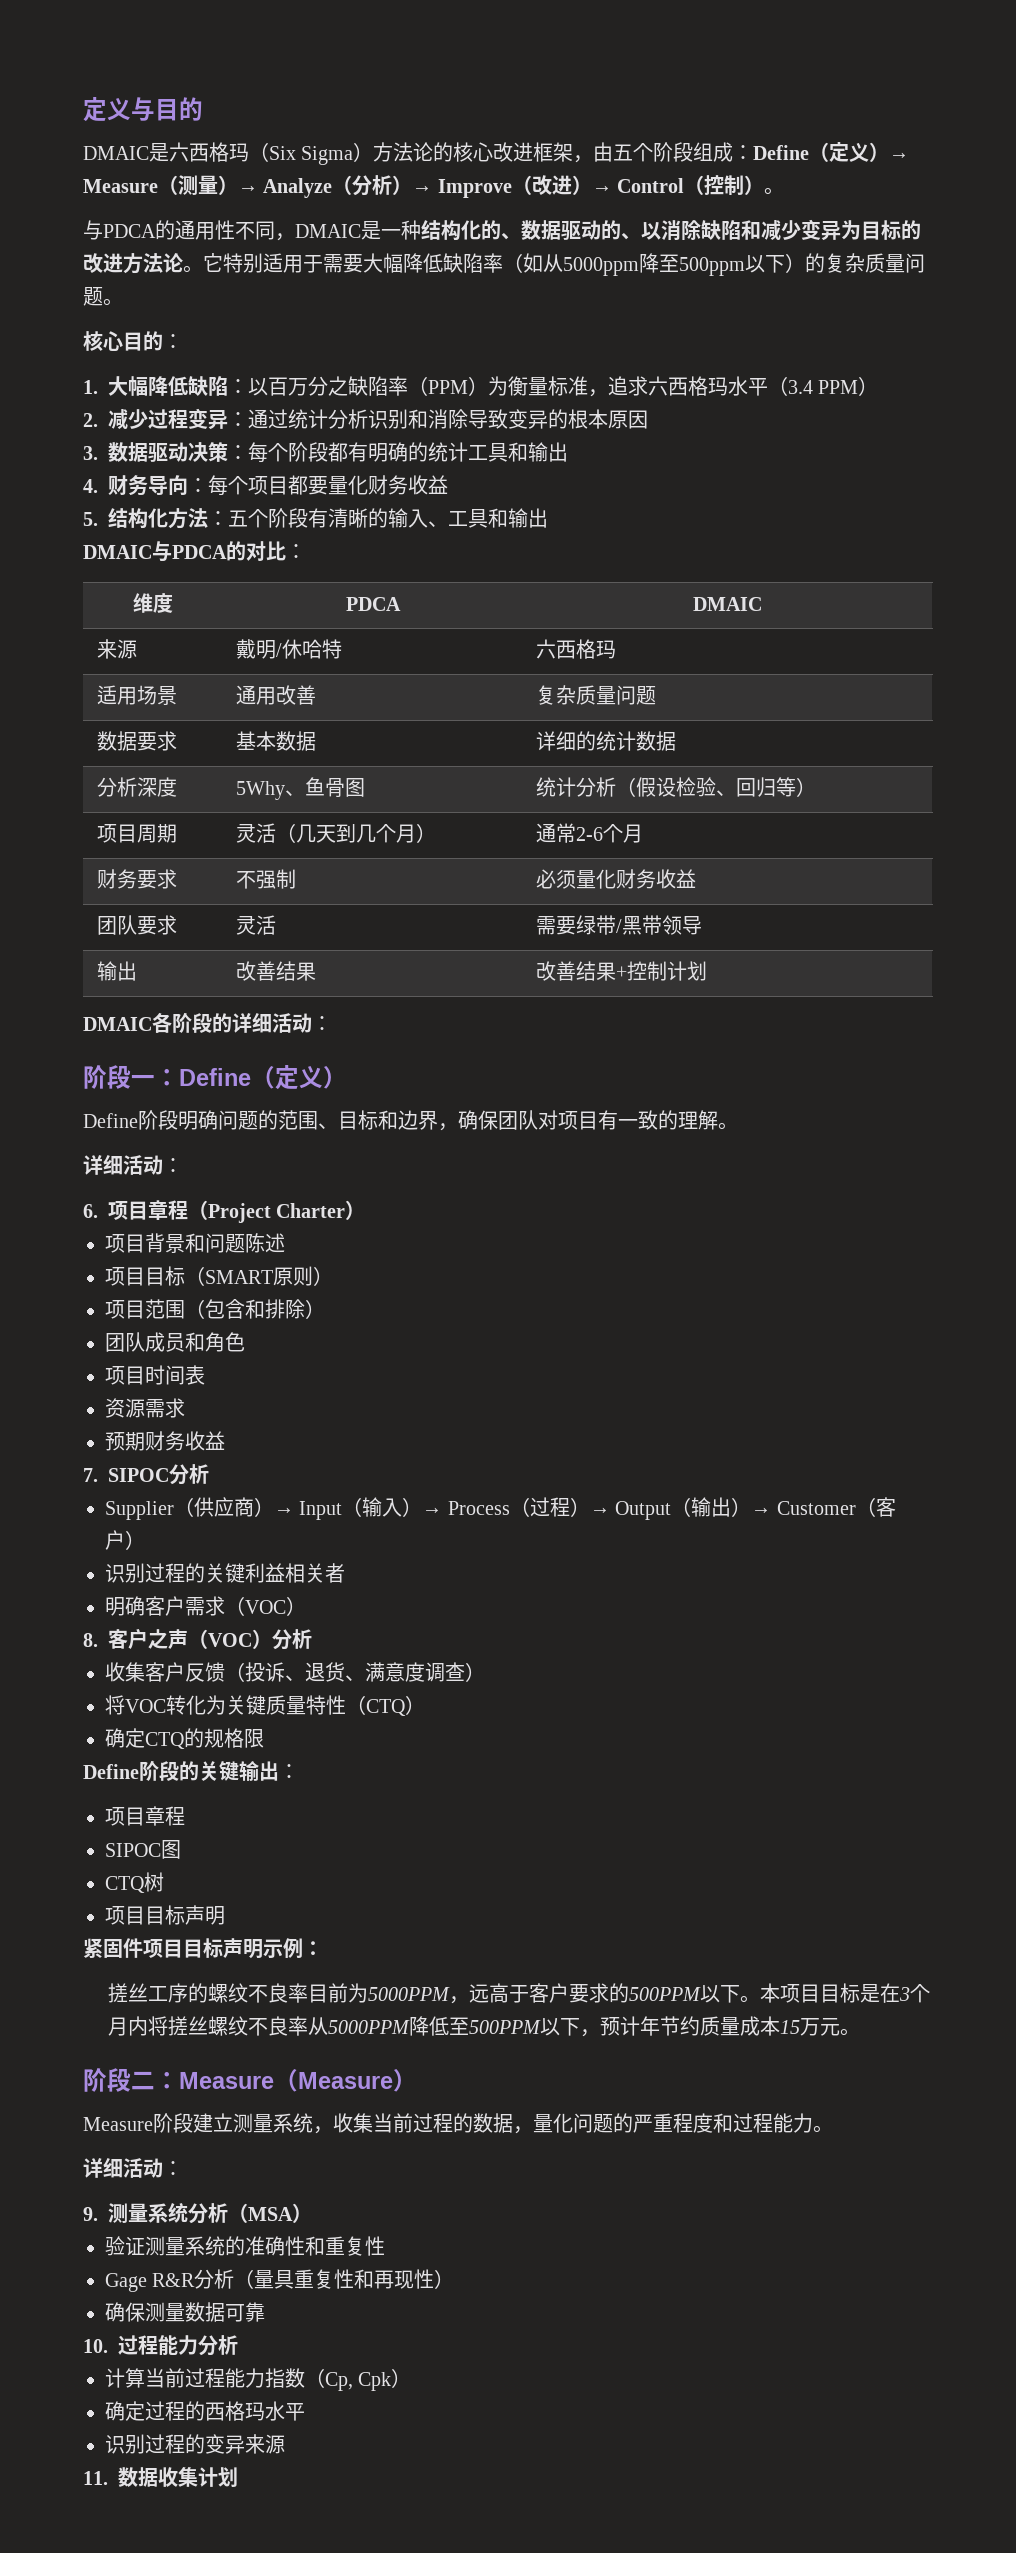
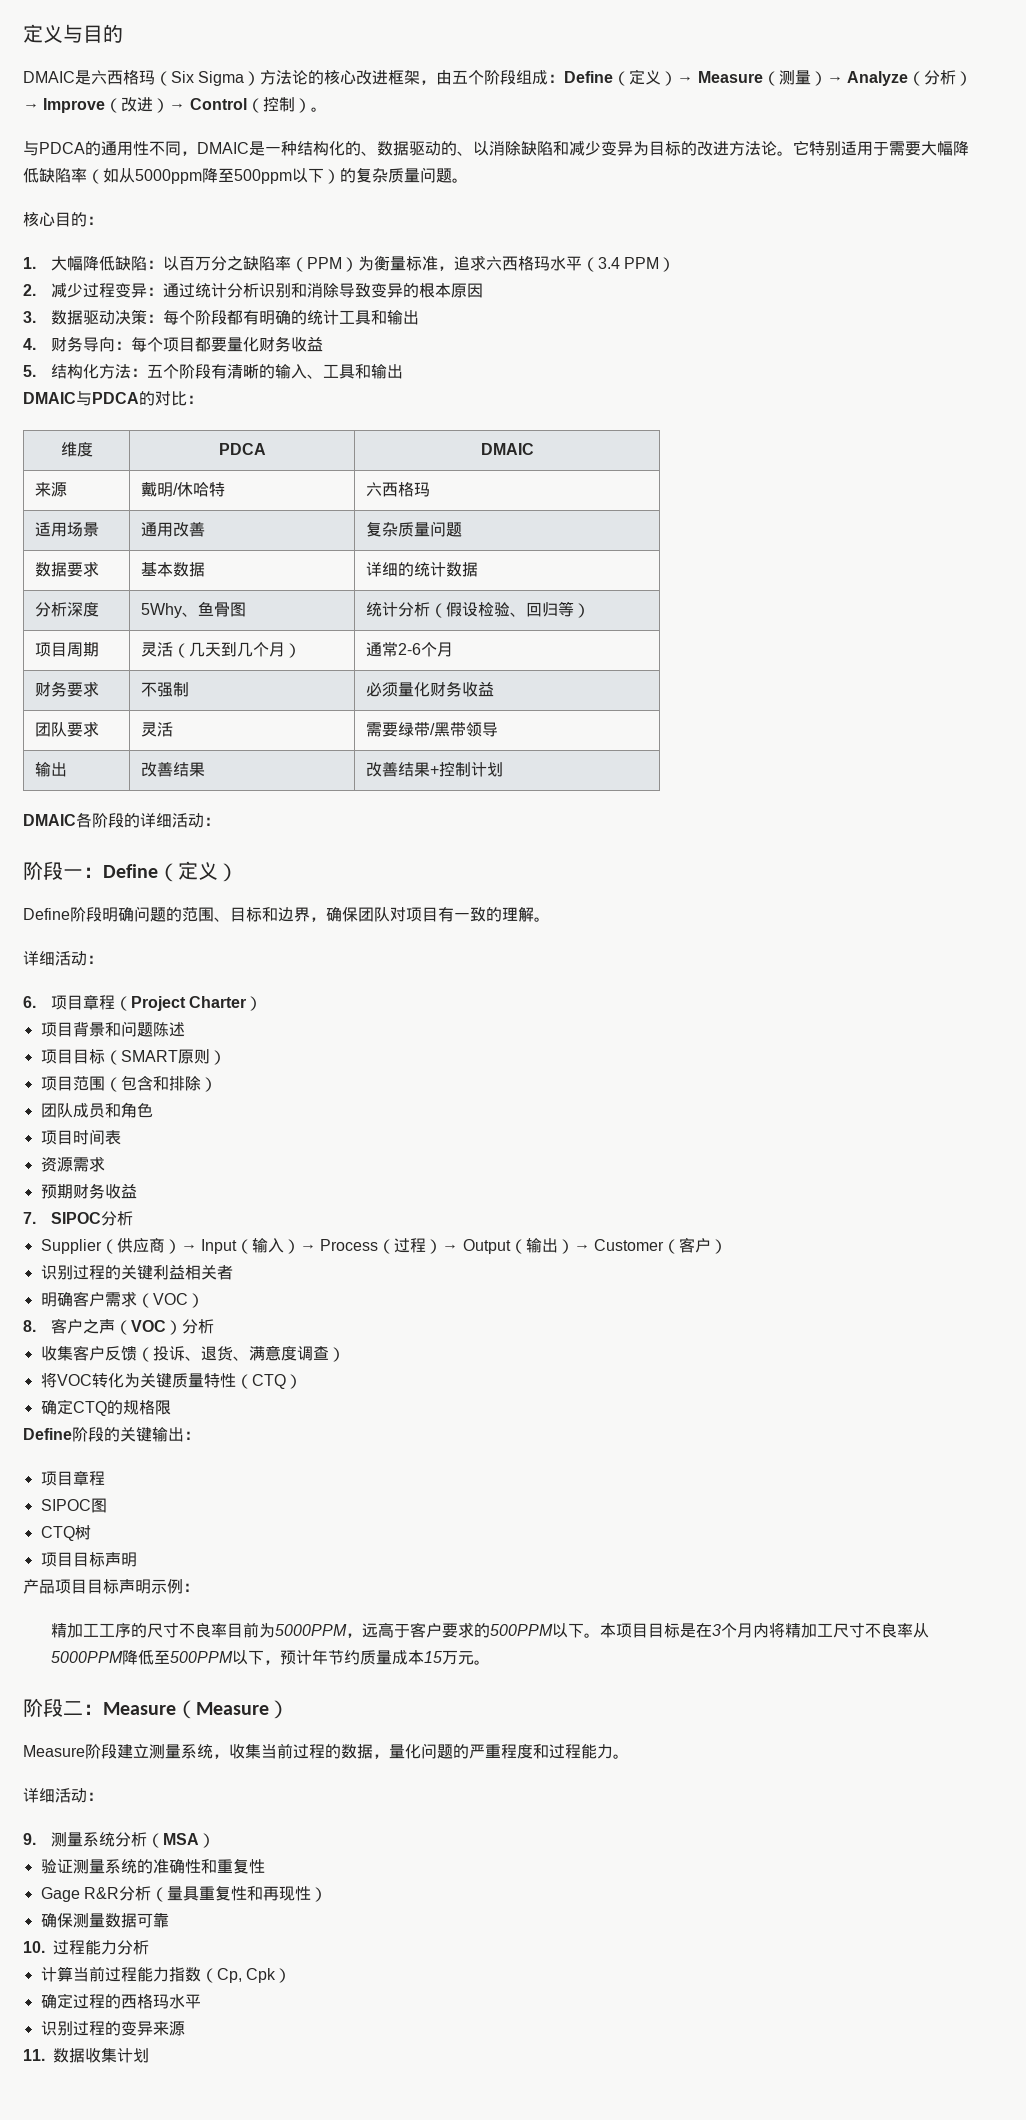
[83,1938,143,1958] 紧固件 -> [23,1579,55,1594] 产品
[107,1983,248,2003] 搓丝工序的螺纹 -> [50,1623,179,1638] 精加工工序的尺寸
[167,2016,248,2036] 搓丝螺纹 -> [784,1623,865,1638] 精加工尺寸

